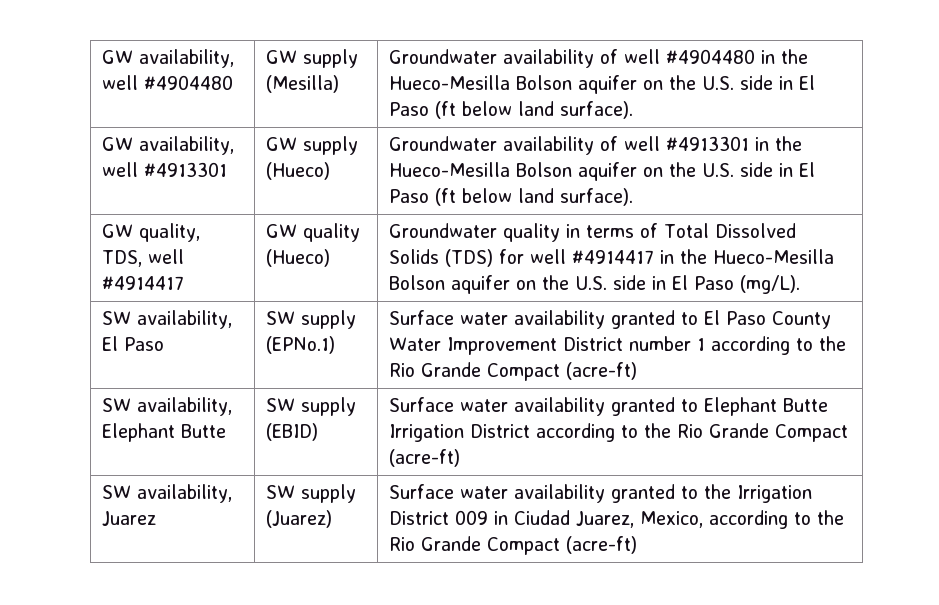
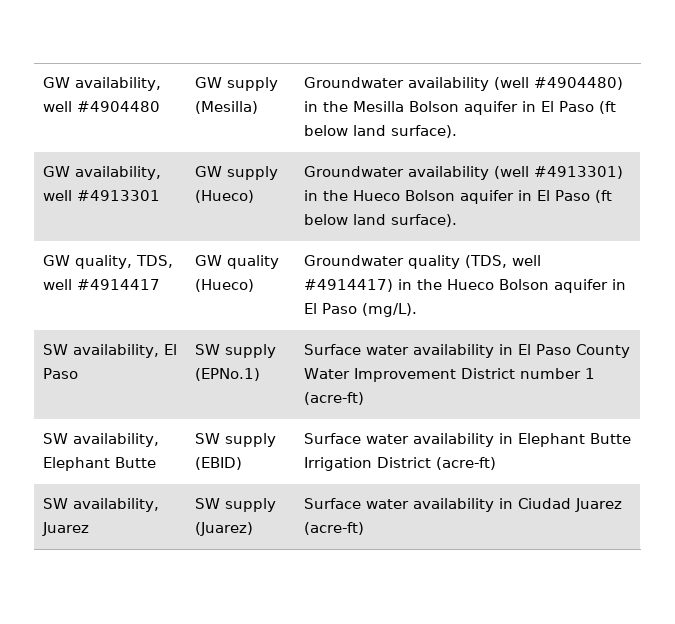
[600,49,809,64] [389,75,774,94] of well #4904480 in the Hueco-Mesilla Bolson aquifer on the U.S. side -> [493,77,623,90] [303,101,518,115] (well #4904480) in the Mesilla Bolson aquifer
[600,136,803,151] [389,162,774,181] of well #4913301 in the Hueco-Mesilla Bolson aquifer on the U.S. side -> [493,166,623,179] [303,190,514,204] (well #4913301) in the Hueco Bolson aquifer
[566,223,797,238] [389,249,835,267] [389,275,647,294] in terms of Total Dissolved Solids (TDS) for well #4914417 in the Hueco-Mesilla Bolson aquifer on the U.S. side -> [464,255,541,268] [303,279,608,293] (TDS, well #4914417) in the Hueco Bolson aquifer
[611,310,699,329] granted to -> [498,344,513,355] in
[711,336,847,355] [389,362,561,381] according to the Rio Grande Compact -> (595, 373) none
[611,397,699,416] granted to -> [498,433,513,444] in
[536,423,849,442] according to the Rio Grande Compact -> (431, 462) none
[611,484,813,503] [389,510,845,529] [389,536,561,555] granted to the Irrigation District 009 in Ciudad Juarez, Mexico, according to the Rio Grande Compact -> [498,498,622,512] in Ciudad Juarez

